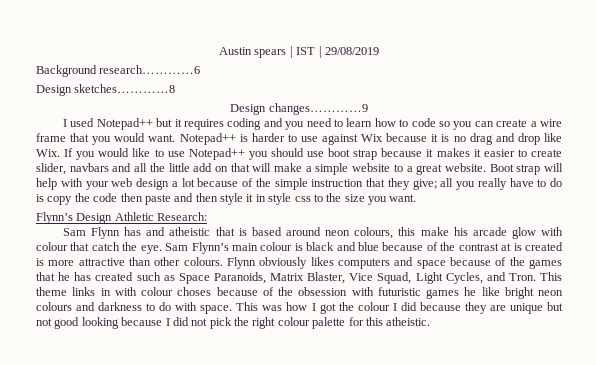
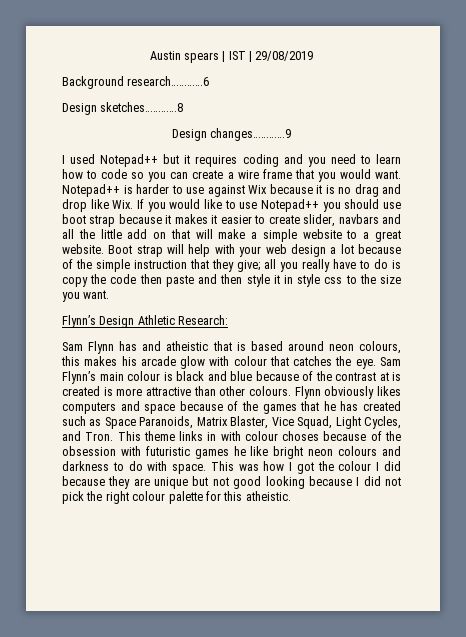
[420,227,449,236] make -> [84,356,118,366] makes
[91,242,120,251] catch -> [293,356,333,366] catches

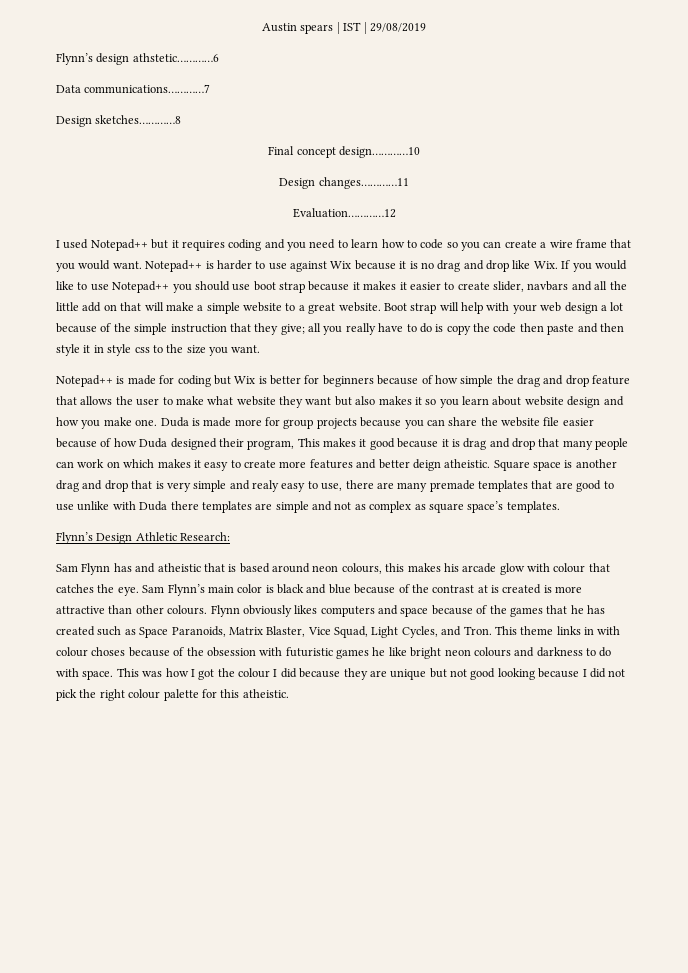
[62,76,210,89] Background research…………6 -> [56,53,219,65] [56,84,211,94] Flynn’s design athstetic…………6 // Data communications…………7
[171,128,292,141] // Design changes…………9 -> [268,146,420,158] [279,177,409,189] [292,208,396,218] // Final concept design…………10 // Design changes…………11 // Evaluation…………12
(110, 294) none -> [56,375,631,387] [56,396,624,408] [56,417,594,429] [56,438,629,450] [56,459,617,471] [56,480,614,492] [56,501,560,513] // Notepad++ is made for coding but Wix is better for beginners because of how simple the drag and drop feature that allows the user to make what website they want but also makes it so you learn about website design and how you make one. Duda is made more for group projects because you can share the website file easier because of how Duda designed their program, This makes it good because it is drag and drop that many people can work on which makes it easy to create more features and better deign atheistic. Square space is another drag and drop that is very simple and realy easy to use, there are many premade templates that are good to use unlike with Duda there templates are simple and not as complex as square space’s templates.
[127,371,160,381] colour -> [237,584,263,593] color

